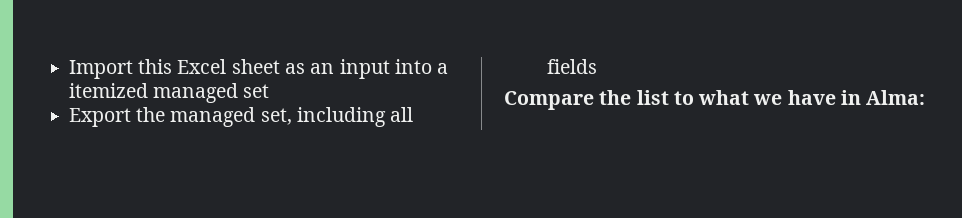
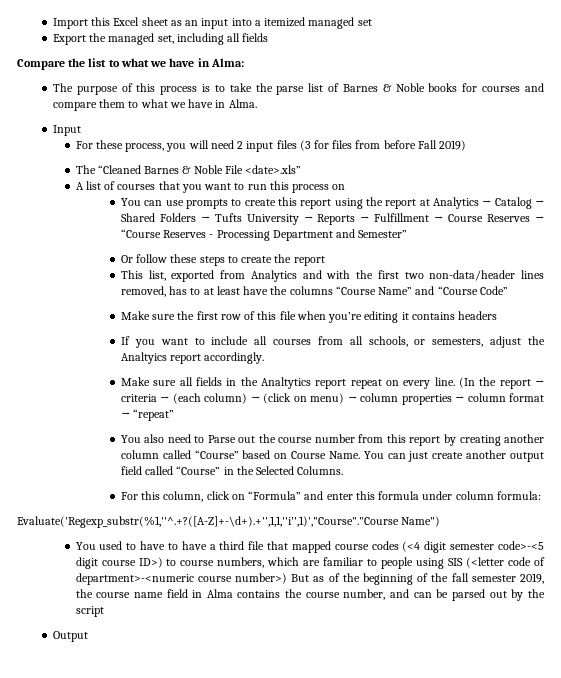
(926, 97) none -> [52,83,544,95] [52,99,257,111] [52,125,81,136] [75,140,467,152] [75,165,302,174] [75,181,346,193] [120,197,544,209] [120,213,544,225] [120,229,408,241] [120,254,325,266] [120,270,544,282] [120,286,508,297] [120,311,498,323] [120,336,545,348] [120,352,265,364] [120,377,544,389] [120,393,545,405] [120,409,175,421] [120,434,544,446] [120,450,545,462] [120,466,344,475] [120,491,541,502] [17,516,441,528] [75,541,544,553] [75,557,545,569] [75,573,545,585] [75,589,545,601] [75,606,104,617] [52,631,88,642] // The purpose of this process is to take the parse list of Barnes & Noble books for courses and compare them to what we have in Alma. // Input // For these process, you will need 2 input files (3 for files from before Fall 2019) // The “Cleaned Barnes & Noble File <date>.xls” // A list of courses that you want to run this process on // You can use prompts to create this report using the report at Analytics → Catalog → Shared Folders → Tufts University → Reports → Fulfillment → Course Reserves → “Course Reserves - Processing Department and Semester” // Or follow these steps to create the report // This list, exported from Analytics and with the first two non-data/header lines removed, has to at least have the columns “Course Name” and “Course Code” // Make sure the first row of this file when you’re editing it contains headers // If you want to include all courses from all schools, or semesters, adjust the Analtyics report accordingly. // Make sure all fields in the Analtytics report repeat on every line. (In the report → criteria → (each column) → (click on menu) → column properties → column format → “repeat” // You also need to Parse out the course number from this report by creating another column called “Course” based on Course Name. You can just create another output field called “Course” in the Selected Columns. // For this column, click on “Formula” and enter this formula under column formula: // Evaluate('Regexp_substr(%1,''^.+?([A-Z]+-\d+).+'',1,1,''i'',1)',"Course"."Course Name") // You used to have to have a third file that mapped course codes (<4 digit semester code>-<5 digit course ID>) to course numbers, which are familiar to people using SIS (<letter code of department>-<numeric course number>) But as of the beginning of the fall semester 2019, the course name field in Alma contains the course number, and can be parsed out by the script // Output

